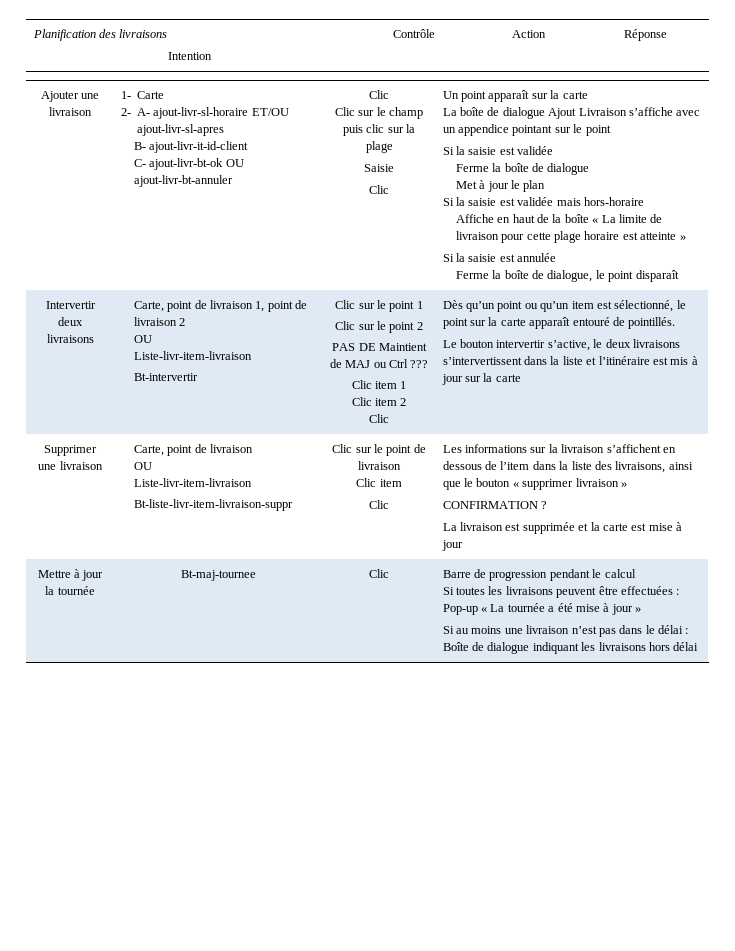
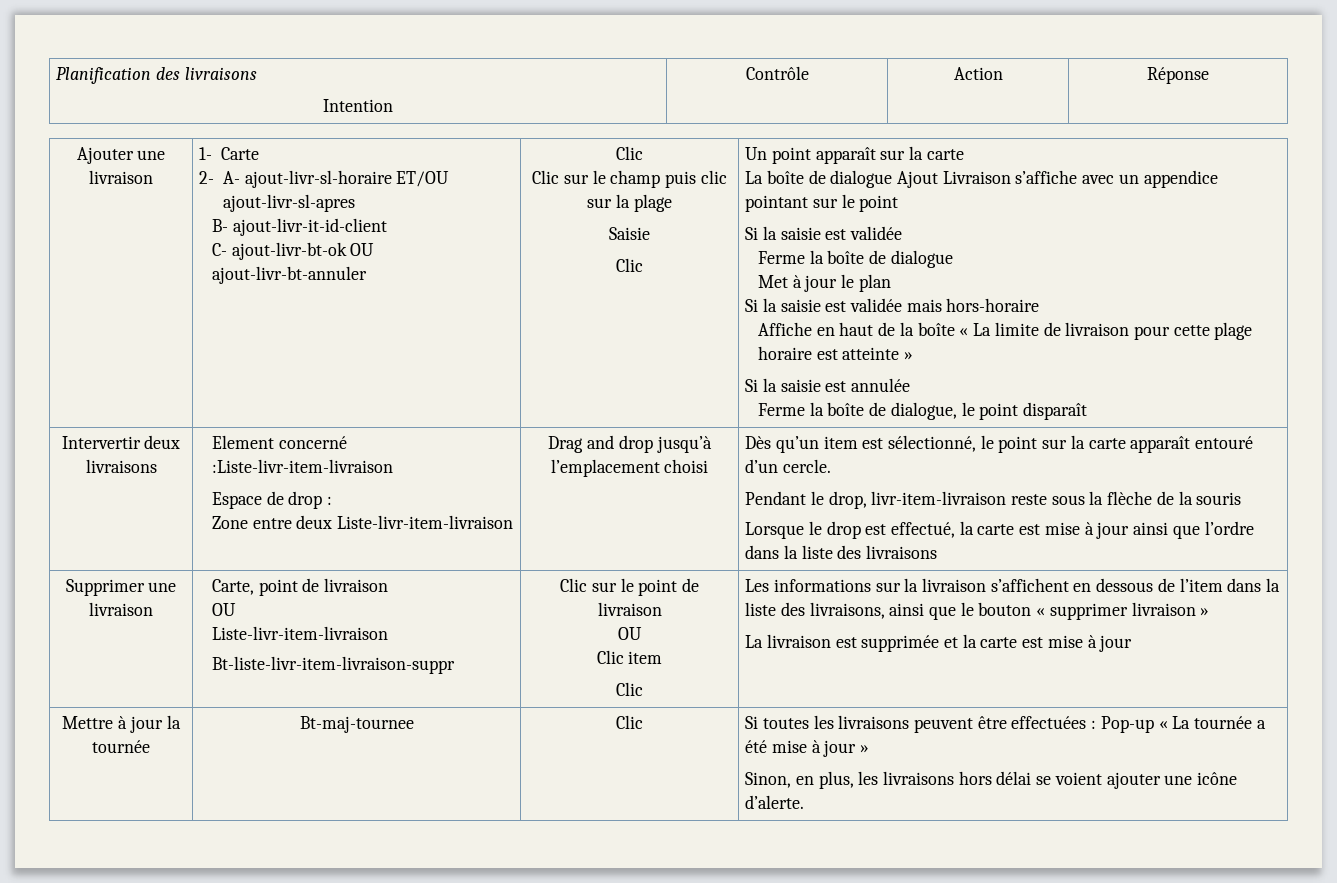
[133,300,308,312] [133,317,186,326] [133,335,152,343] [133,351,252,360] [133,373,198,381] [335,300,423,312] [335,321,423,333] [332,343,427,351] [329,359,429,368] [351,380,407,389] [351,397,407,406] [369,414,389,423] Carte, point de livraison 1, point de livraison 2 // OU // Liste-livr-item-livraison // Bt-intervertir | Clic sur le point 1 // Clic sur le point 2 // PAS DE Maintient de MAJ ou Ctrl ??? // Clic item 1 // Clic item 2 // Clic -> [212,435,347,449] [212,459,394,473] [212,491,333,509] [212,515,514,529] [548,435,712,453] [550,459,709,477] Element concerné :Liste-livr-item-livraison // Espace de drop : // Zone entre deux Liste-livr-item-livraison | Drag and drop jusqu’à l’emplacement choisi
[497,301,570,312] point ou qu’un -> (819, 444) none
[612,317,676,329] [442,339,680,351] [442,356,698,365] [441,373,521,385] de pointillés. // Le bouton intervertir s’active, le deux livraisons s’intervertissent dans la liste et l’itinéraire est mis à jour sur la carte -> [745,459,831,473] [745,491,1242,509] [745,521,1254,539] [745,545,938,559] d’un cercle. // Pendant le drop, livr-item-livraison reste sous la flèche de la souris // Lorsque le drop est effectué, la carte est mise à jour ainsi que l’ordre dans la liste des livraisons
(401, 465) none -> [618,627,642,640] // OU
[442,501,548,509] // CONFIRMATION ? -> (1210, 612) none
[442,569,636,581] Barre de progression pendant le calcul // -> (643, 722) none
[442,625,689,637] [442,642,699,654] Si au moins une livraison n’est pas dans le délai : Boîte de dialogue indiquant les livraisons hors délai -> [745,771,1238,789] [745,795,805,809] Sinon, en plus, les livraisons hors délai se voient ajouter une icône d’alerte.

